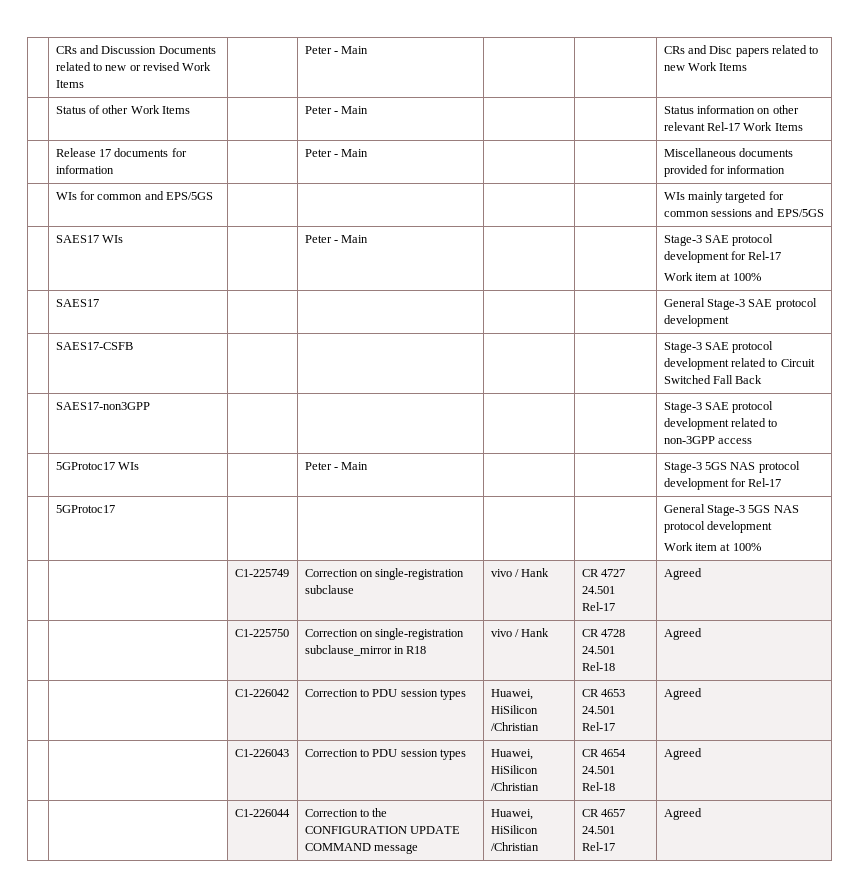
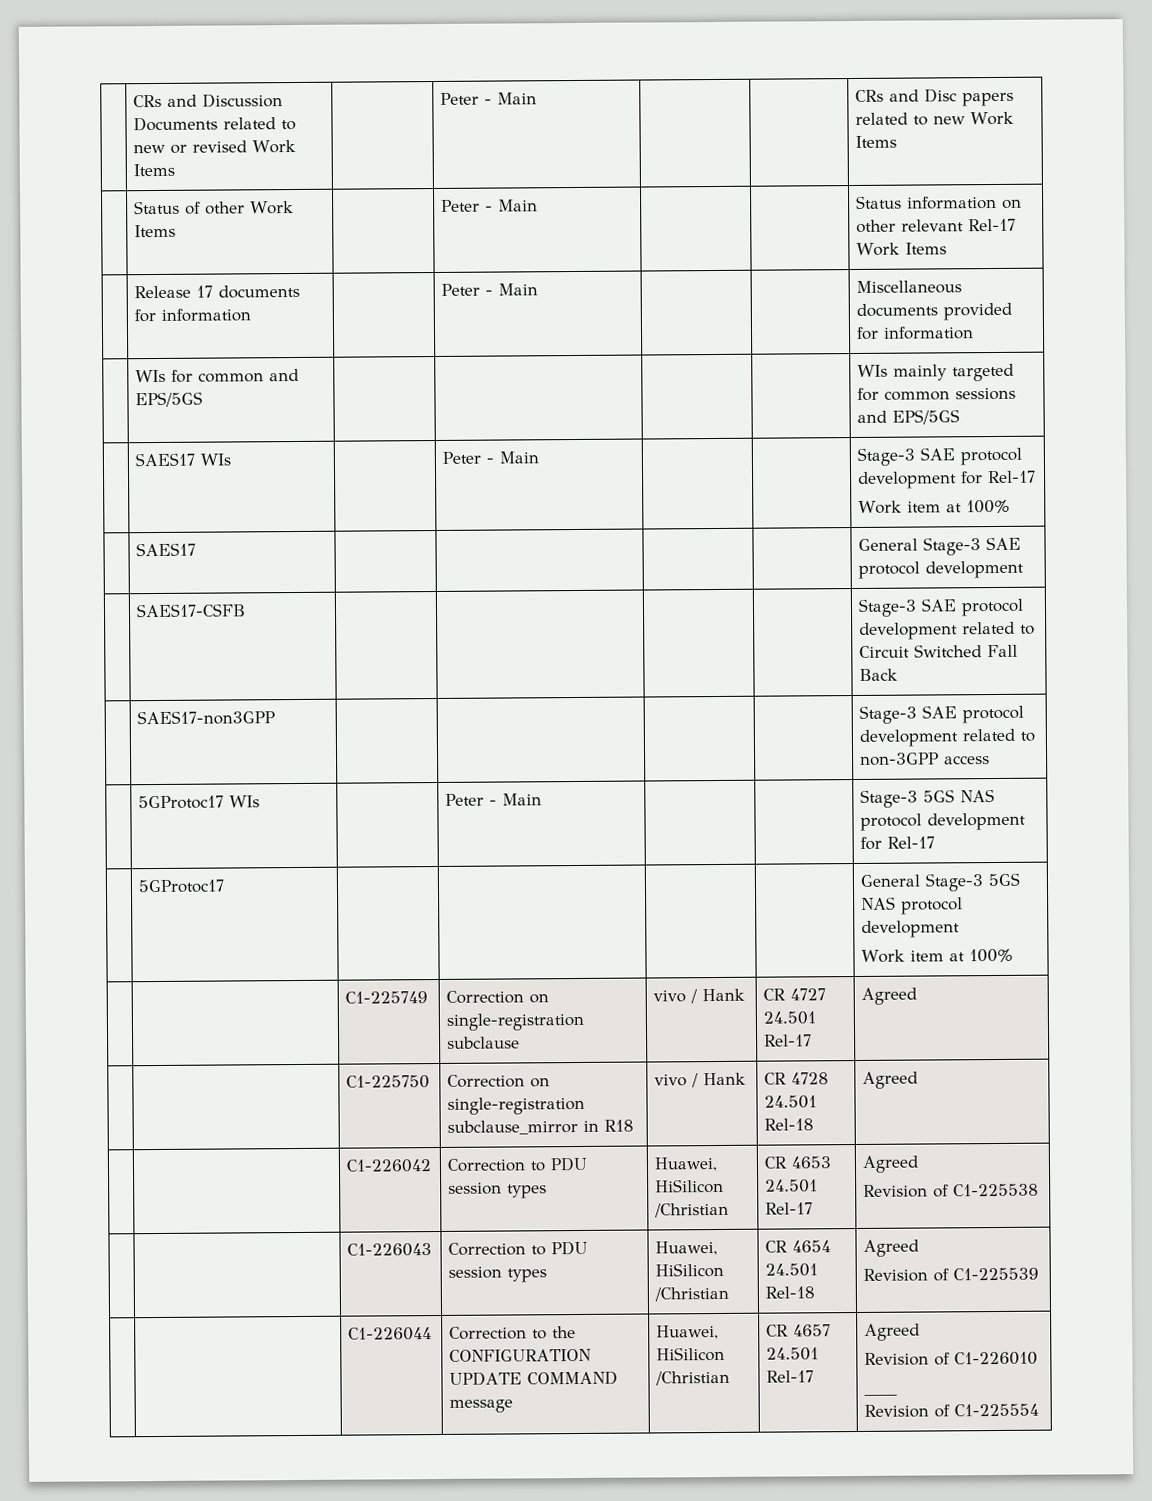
(702, 694) none -> [862,1183,1039,1198] // Revision of C1-225538
(702, 754) none -> [862,1267,1039,1282] // Revision of C1-225539
(702, 814) none -> [863,1351,1038,1366] [863,1393,898,1396] [863,1403,1039,1418] // Revision of C1-226010 // ____ // Revision of C1-225554

